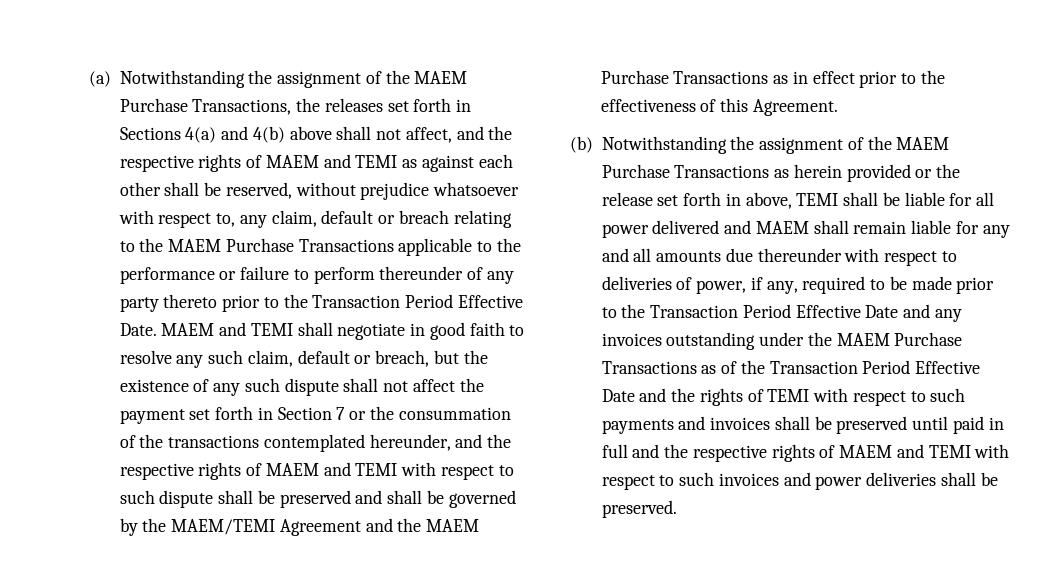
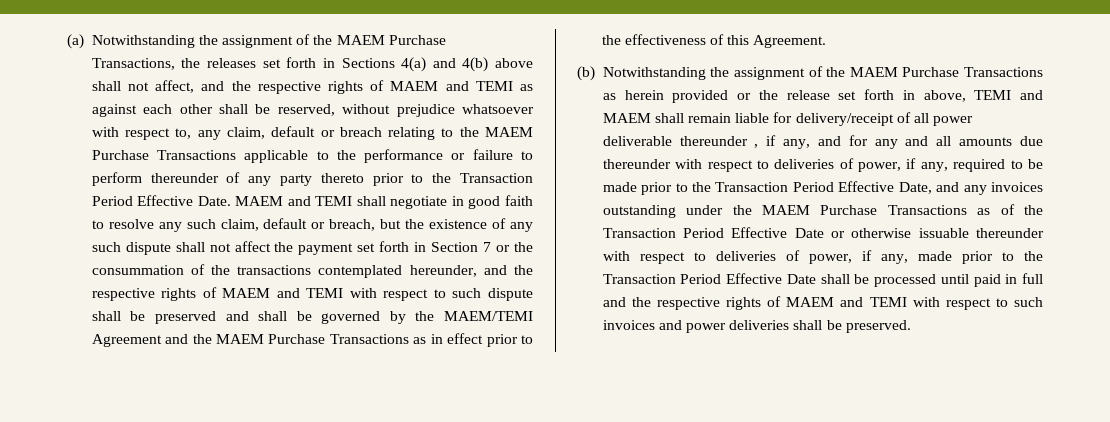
[843,192,995,206] [601,220,720,238] shall be liable for all power delivered -> (1012, 95) none
(979, 227) none -> [795,112,974,126] [602,135,868,149] delivery/receipt of all power deliverable thereunder , if any, and for
[865,305,899,318] Date -> [898,182,932,194] Date,
[639,388,966,406] [601,416,908,434] and the rights of TEMI with respect to such payments and invoices shall be preserved -> [831,228,1044,238] [602,250,1043,264] [602,273,937,287] or otherwise issuable thereunder with respect to deliveries of power, if any, made prior to the Transaction Period Effective Date shall be processed

